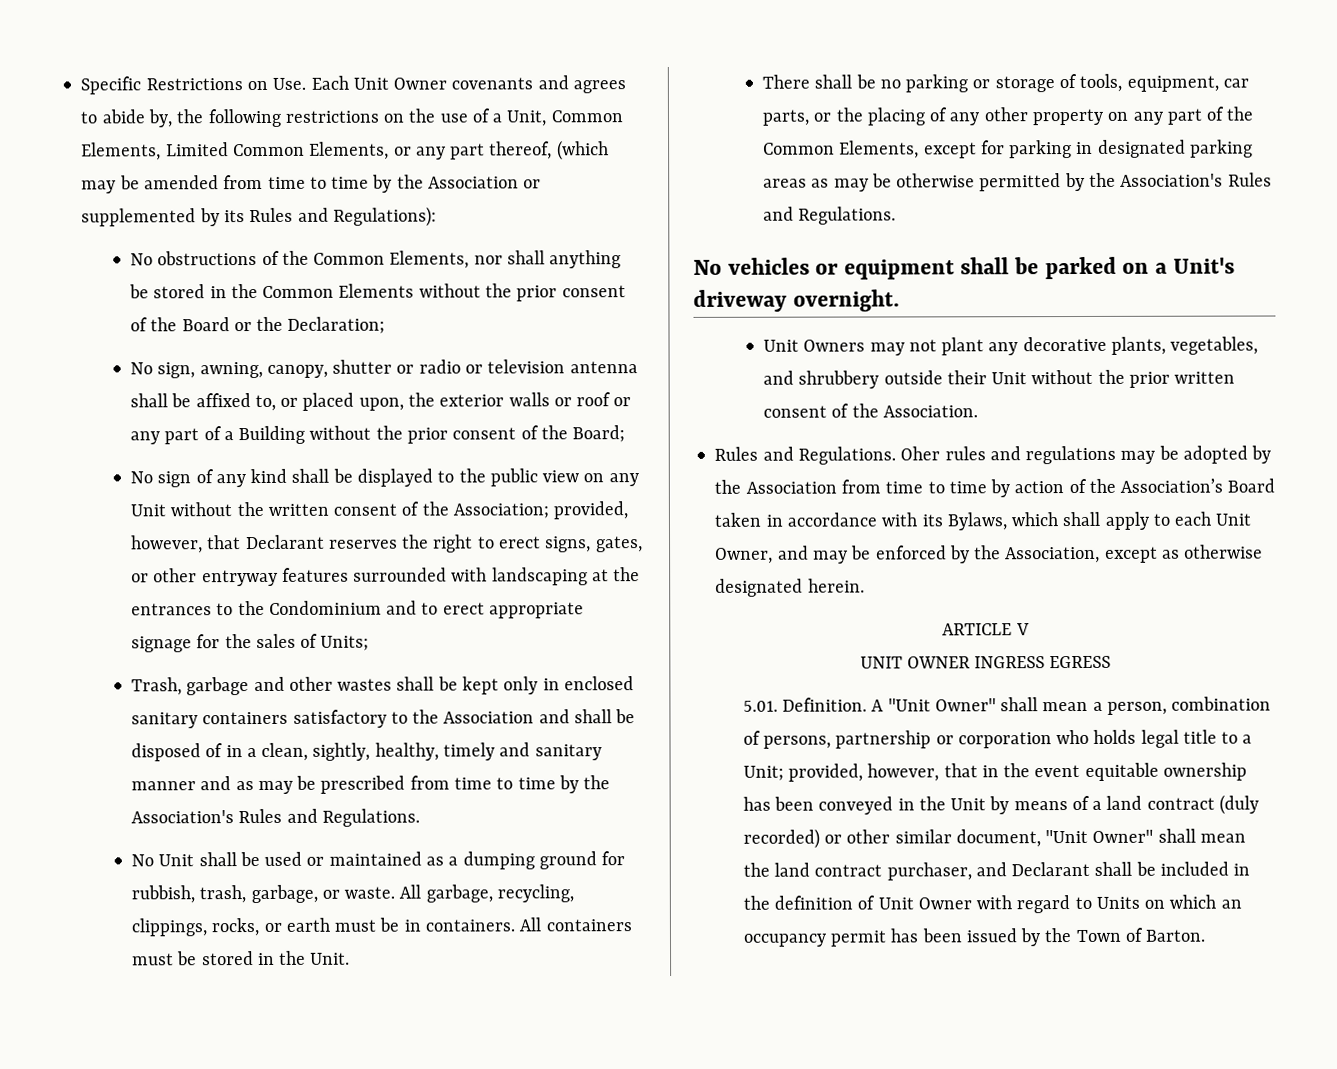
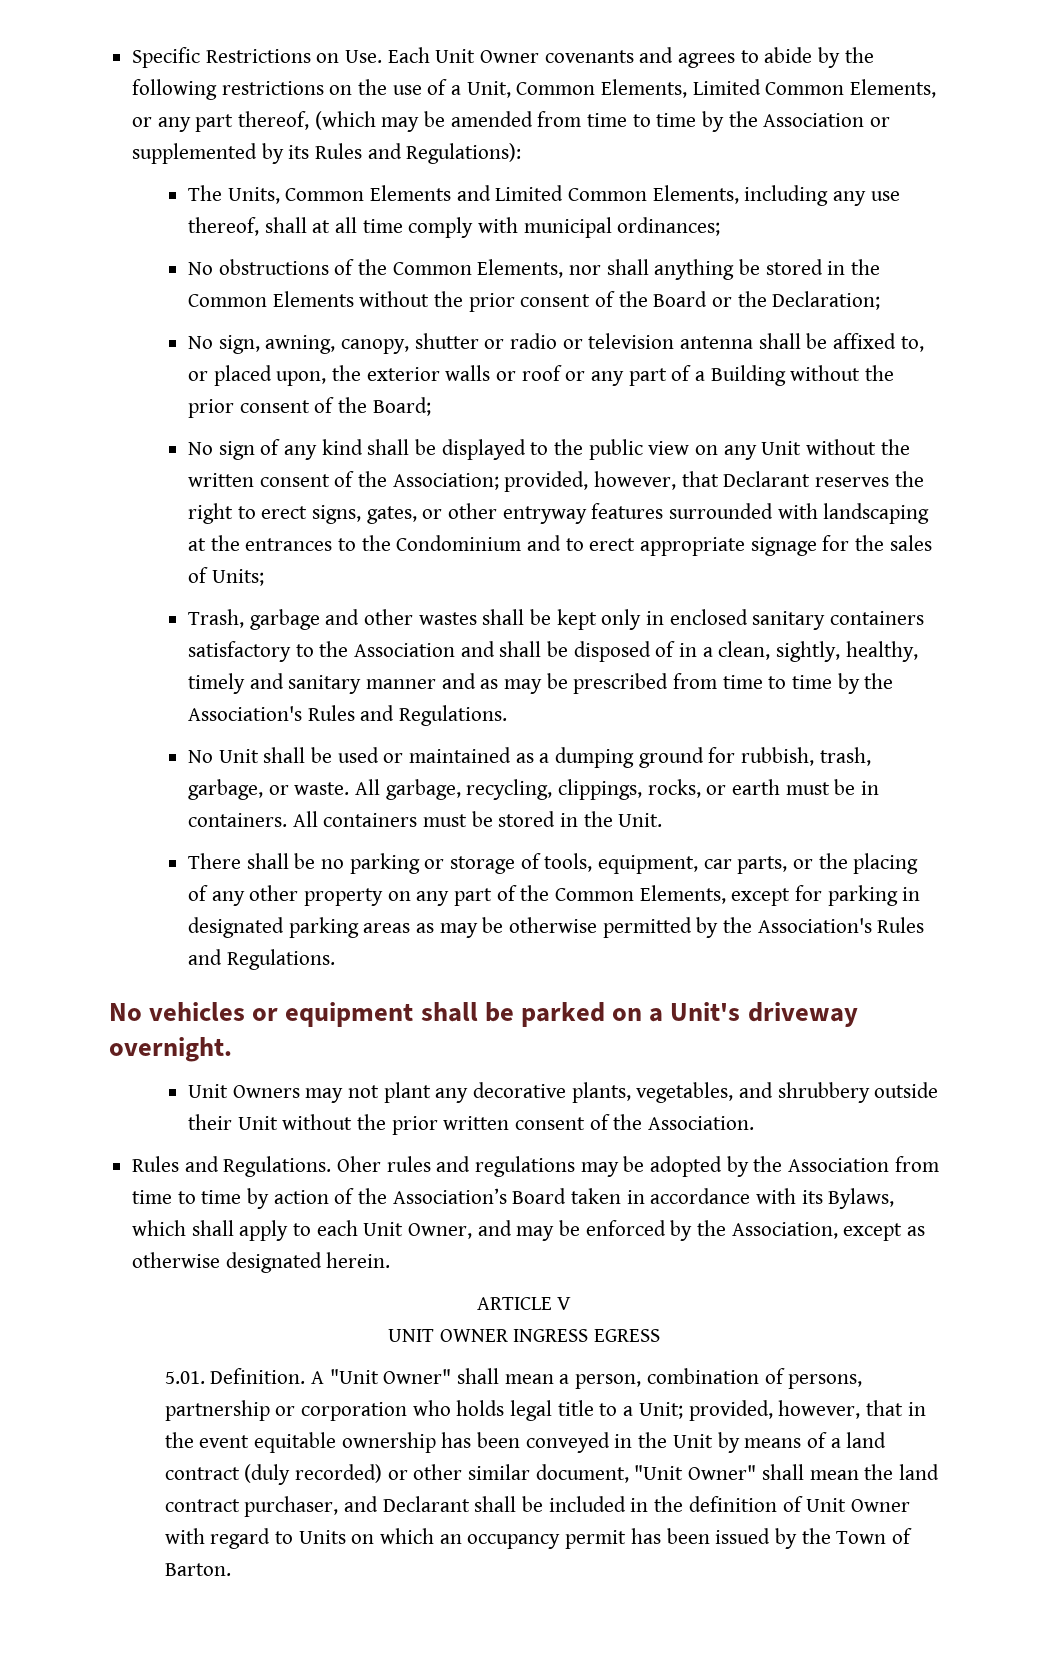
[147,109,173,128] by, -> [818,47,841,68] by
(437, 216) none -> [187,185,900,206] [187,217,721,238] // The Units, Common Elements and Limited Common Elements, including any use thereof, shall at all time comply with municipal ordinances;

